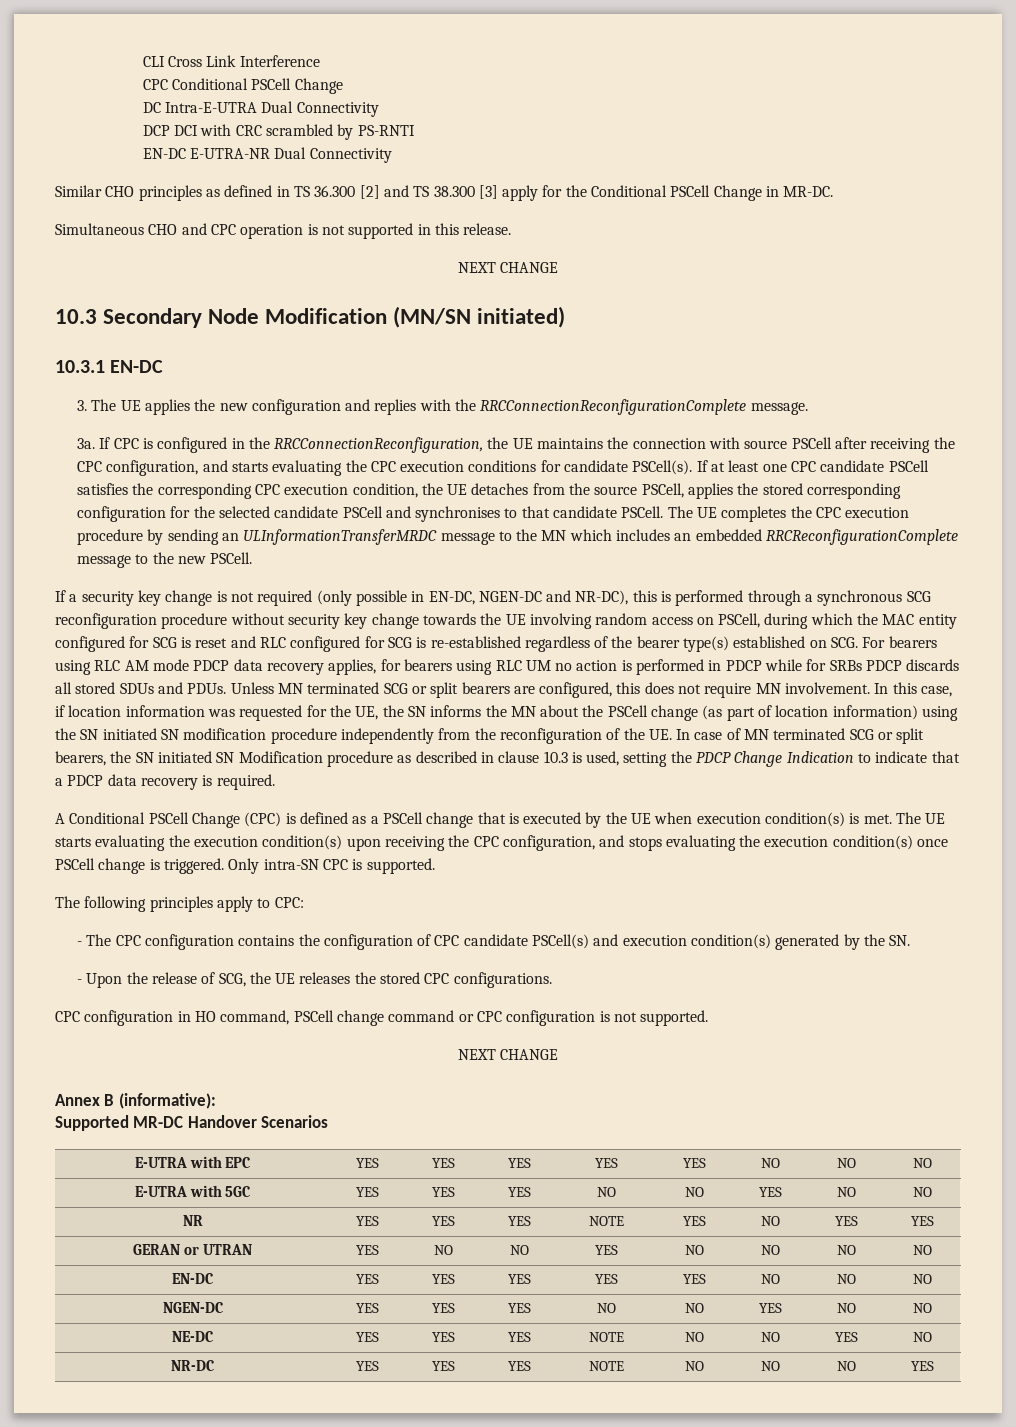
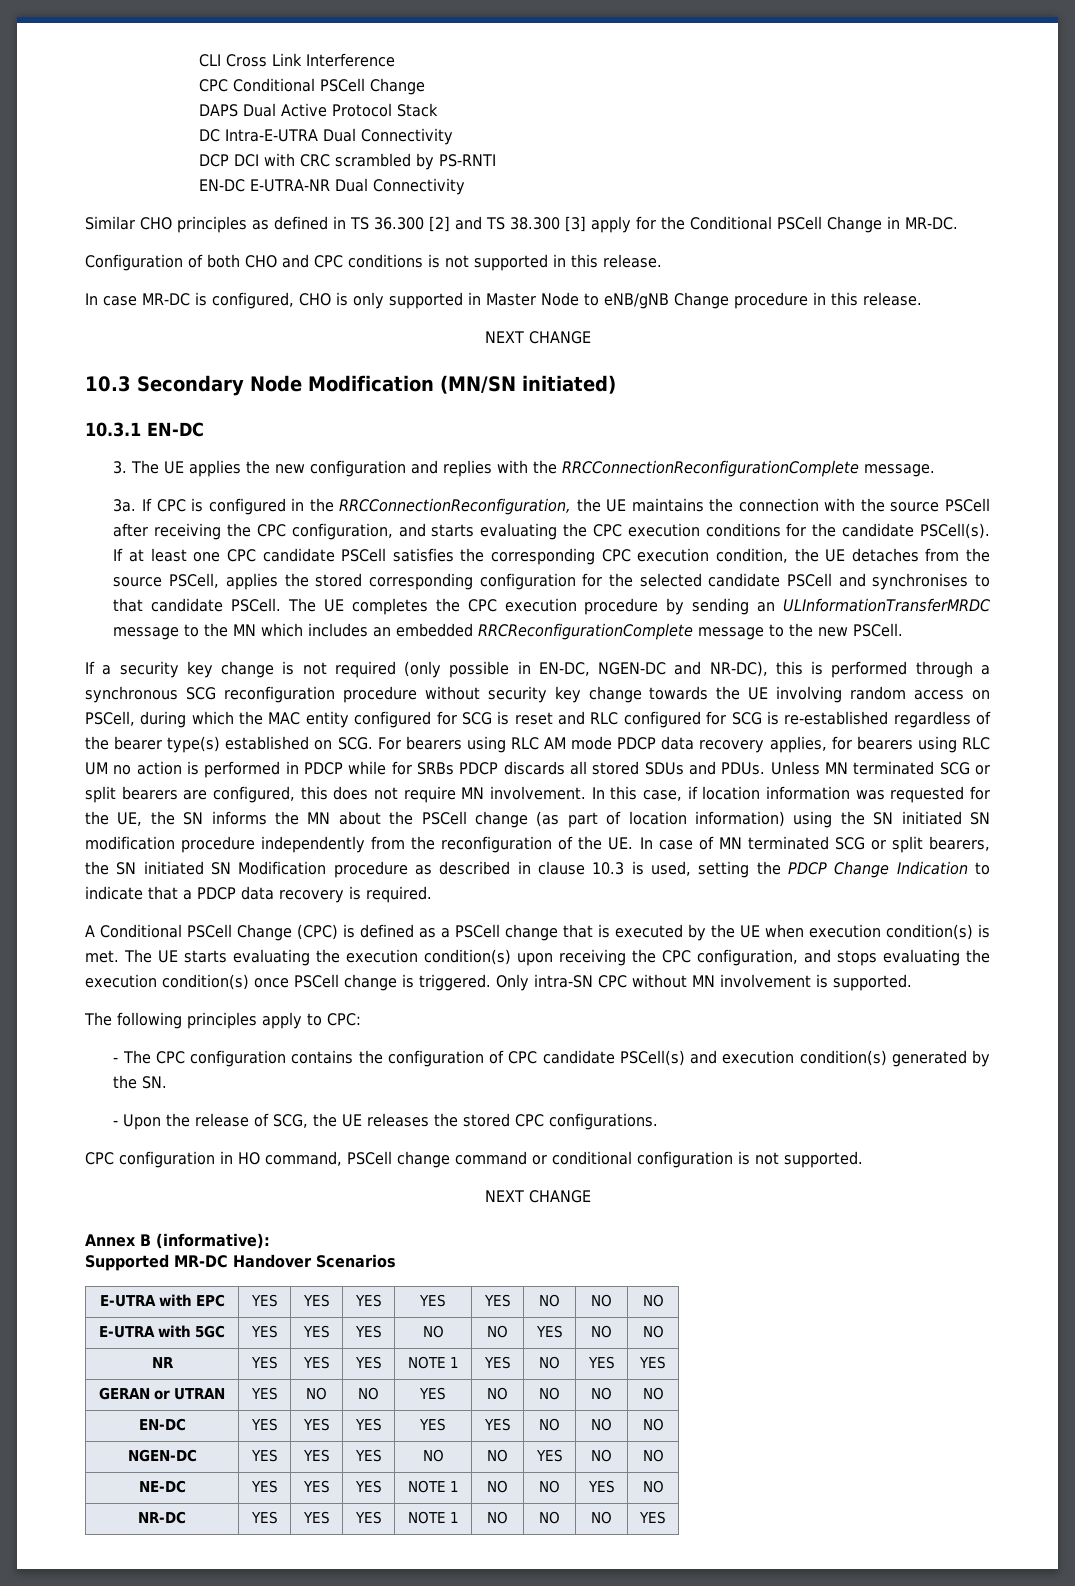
(343, 86) none -> [198,103,438,117] // DAPS Dual Active Protocol Stack
[55,223,144,235] Simultaneous -> [85,254,240,271] Configuration of both
[240,224,304,239] operation -> [348,254,423,268] conditions
(512, 229) none -> [85,292,922,309] // In case MR-DC is configured, CHO is only supported in Master Node to eNB/gNB Change procedure in this release.
(741, 443) none -> [860,498,885,512] the
(561, 466) none -> [812,523,837,537] the
(348, 864) none -> [632,974,811,988] without MN involvement
[476,1011,502,1022] CPC -> [552,1151,632,1165] conditional
(624, 1221) none -> [449,1357,459,1368] 1
(624, 1337) none -> [449,1481,459,1492] 1
(624, 1366) none -> [449,1512,459,1523] 1

